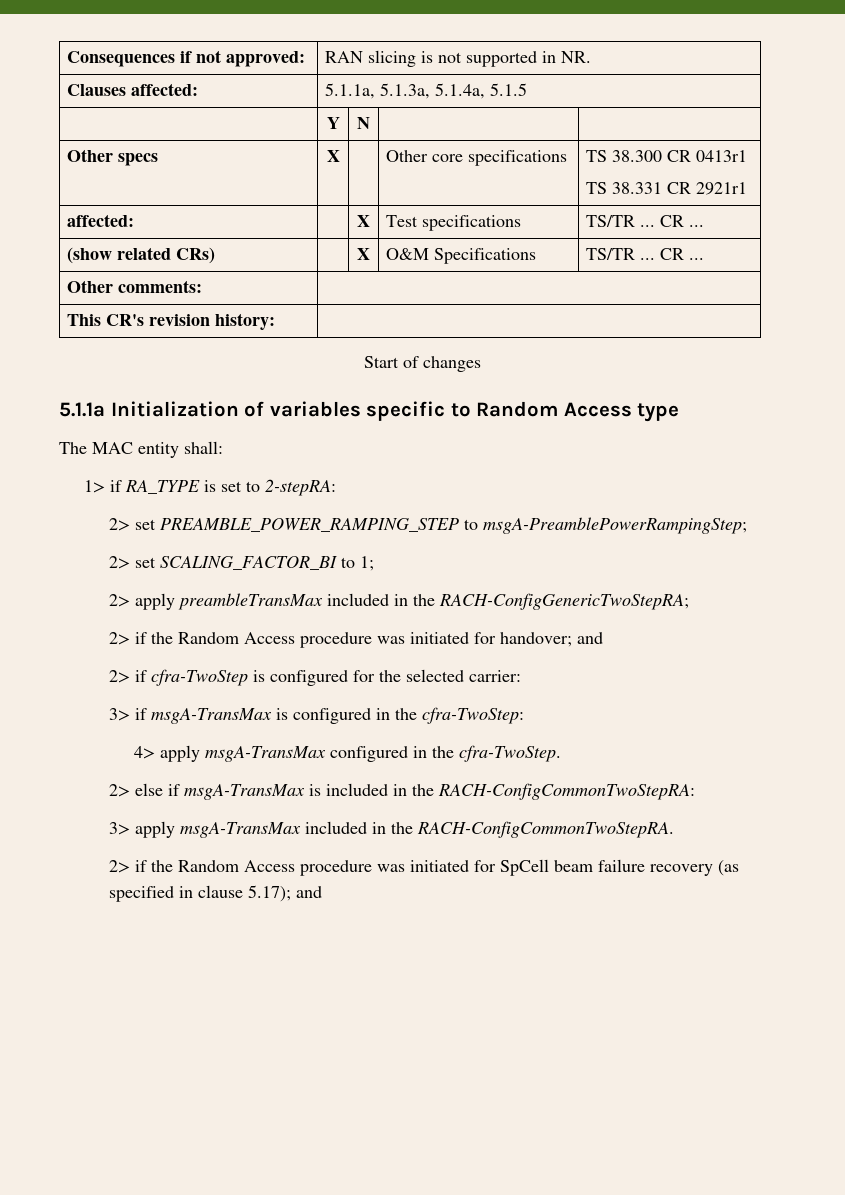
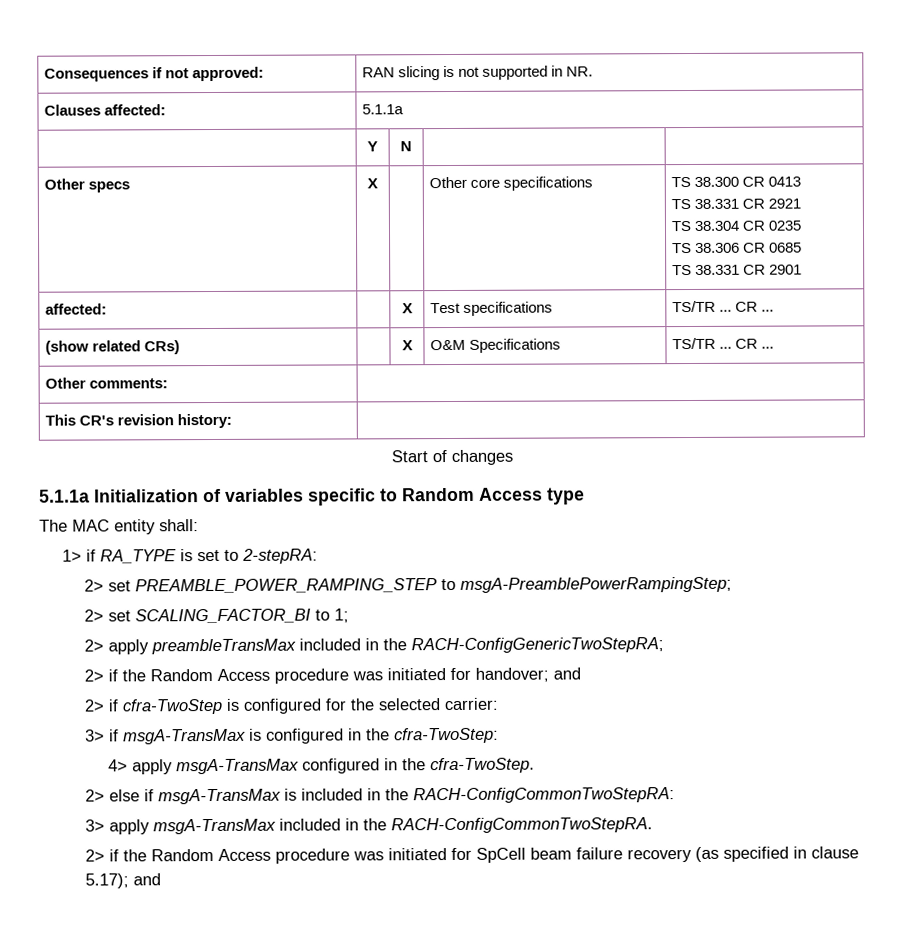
[325,83,528,99] 5.1.1a, 5.1.3a, 5.1.4a, 5.1.5 -> [361,104,404,115] 5.1.1a
[696,150,748,162] [586,182,748,195] 0413r1 // TS 38.331 CR 2921r1 -> [767,176,801,187] [670,198,801,210] [670,220,801,232] [671,242,802,254] [671,264,802,276] 0413 // TS 38.331 CR 2921 // TS 38.304 CR 0235 // TS 38.306 CR 0685 // TS 38.331 CR 2901

